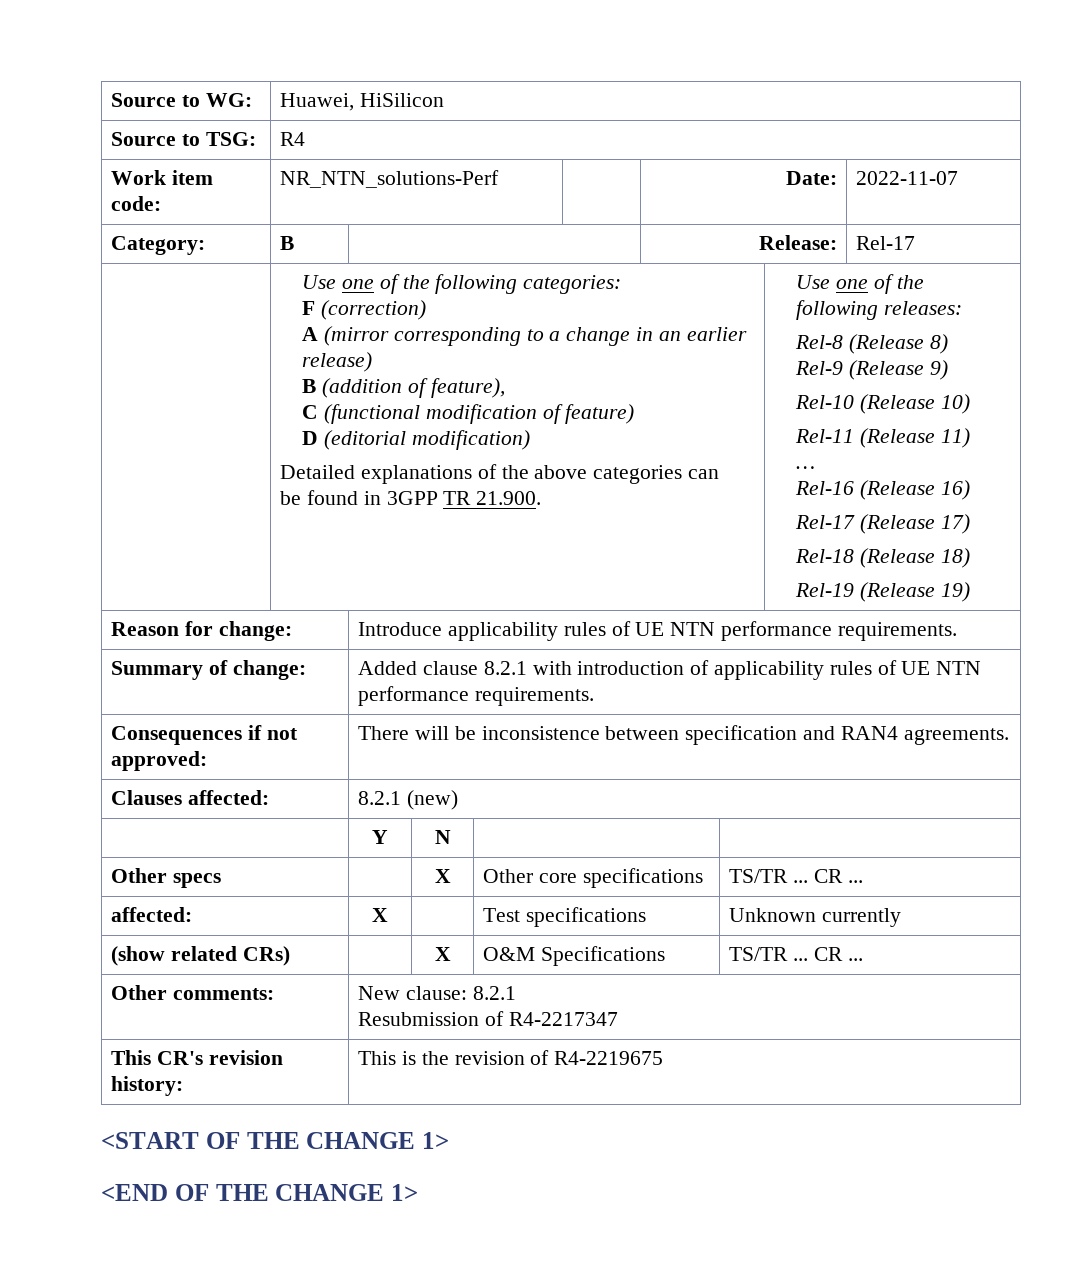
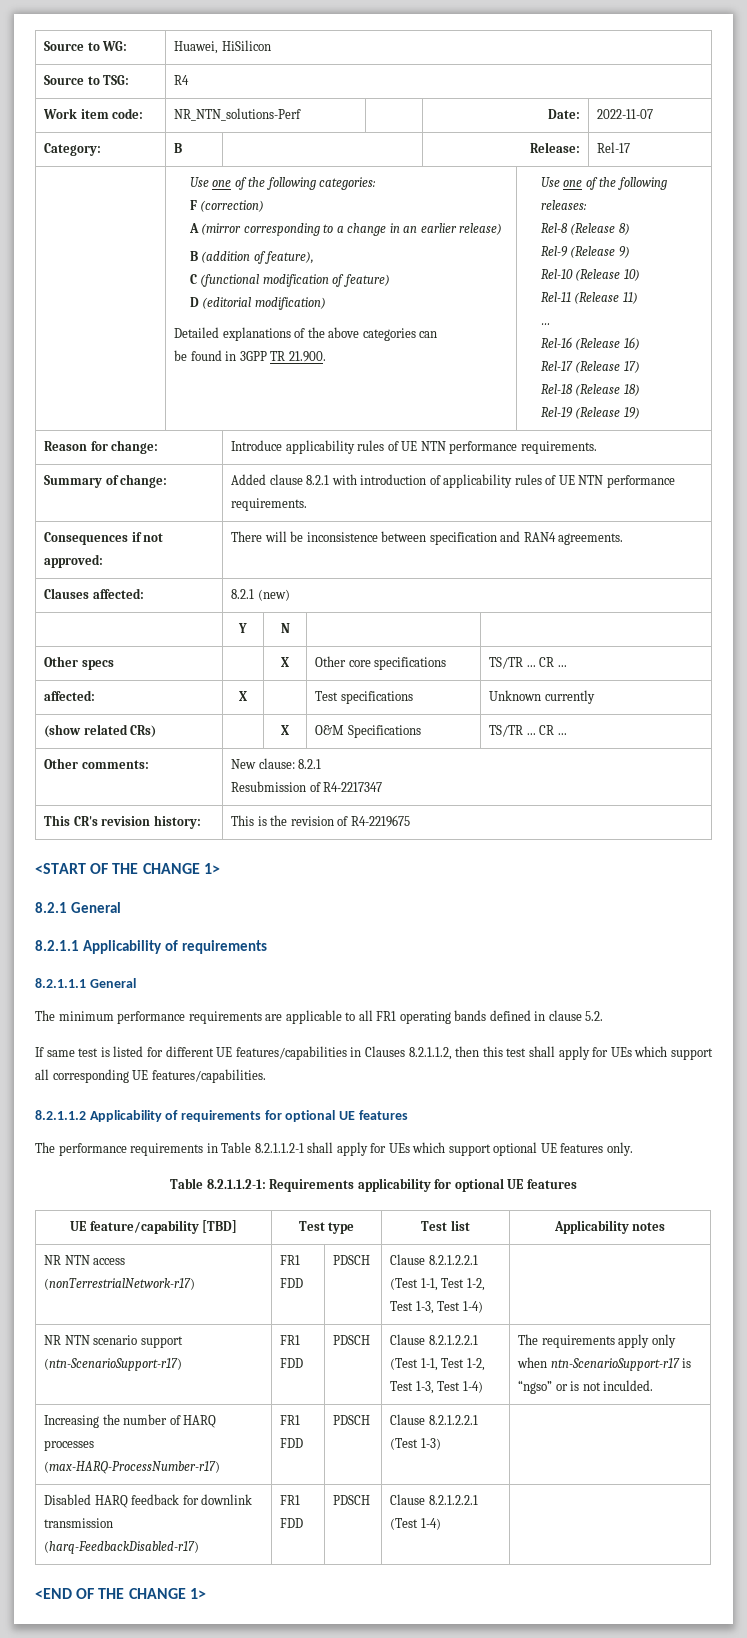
(449, 1140) none -> [35,902,122,913] [35,940,267,954] [35,978,136,988] [35,1010,604,1024] [35,1046,714,1060] [35,1069,266,1083] [35,1110,408,1122] [35,1142,633,1156] [170,1178,577,1192] [69,1220,238,1234] [298,1221,355,1234] [421,1220,470,1231] [553,1220,666,1234] [44,1255,126,1265] [44,1278,196,1290] [280,1255,301,1265] [280,1278,304,1288] [333,1255,371,1265] [390,1254,478,1265] [390,1278,485,1291] [390,1301,483,1314] [44,1335,183,1348] [44,1358,183,1371] [280,1335,301,1345] [280,1358,304,1368] [333,1335,371,1345] [390,1334,478,1345] [390,1358,485,1371] [390,1381,483,1394] [518,1334,676,1348] [517,1357,692,1371] [518,1380,654,1394] [44,1414,217,1428] [44,1440,95,1451] [44,1461,221,1474] [280,1415,301,1425] [280,1438,304,1448] [333,1415,371,1425] [390,1414,478,1425] [390,1438,441,1450] [44,1494,253,1508] [44,1518,114,1528] [44,1541,200,1554] [280,1495,301,1505] [280,1518,304,1528] [333,1495,371,1505] [390,1494,478,1505] [390,1518,441,1530] // 8.2.1 General // 8.2.1.1 Applicability of requirements // 8.2.1.1.1 General // The minimum performance requirements are applicable to all FR1 operating bands defined in clause 5.2. // If same test is listed for different UE features/capabilities in Clauses 8.2.1.1.2, then this test shall apply for UEs which support all corresponding UE features/capabilities. // 8.2.1.1.2 Applicability of requirements for optional UE features // The performance requirements in Table 8.2.1.1.2-1 shall apply for UEs which support optional UE features only. // Table 8.2.1.1.2-1: Requirements applicability for optional UE features // UE feature/capability [TBD] | Test type | Test list | Applicability notes // NR NTN access (nonTerrestrialNetwork-r17) | FR1 FDD | PDSCH | Clause 8.2.1.2.2.1 (Test 1-1, Test 1-2, Test 1-3, Test 1-4) | // NR NTN scenario support (ntn-ScenarioSupport-r17) | FR1 FDD | PDSCH | Clause 8.2.1.2.2.1 (Test 1-1, Test 1-2, Test 1-3, Test 1-4) | The requirements apply only when ntn-ScenarioSupport-r17 is “ngso” or is not inculded. // Increasing the number of HARQ processes (max-HARQ-ProcessNumber-r17) | FR1 FDD | PDSCH | Clause 8.2.1.2.2.1 (Test 1-3) | // Disabled HARQ feedback for downlink transmission (harq-FeedbackDisabled-r17) | FR1 FDD | PDSCH | Clause 8.2.1.2.2.1 (Test 1-4) |

